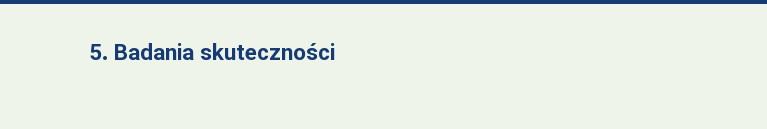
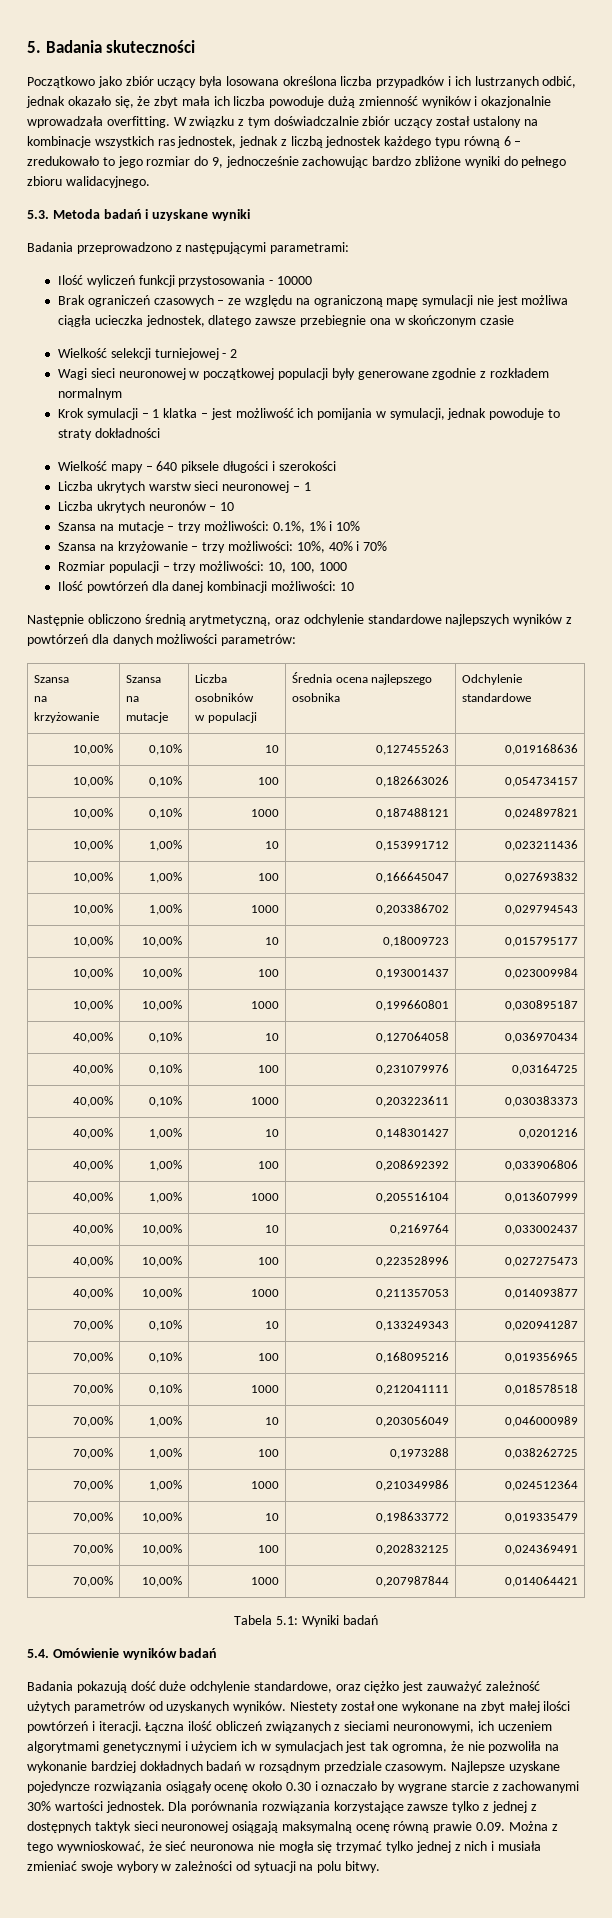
(336, 51) none -> [27,76,577,88] [26,96,552,108] [27,116,538,128] [27,136,522,148] [27,156,567,168] [27,176,150,188] [27,209,250,221] [27,242,350,254] [58,275,312,287] [58,295,569,307] [58,315,515,327] [58,348,238,360] [58,368,549,380] [58,388,123,400] [58,408,560,420] [58,428,160,440] [58,461,336,473] [58,481,311,493] [58,501,235,513] [58,521,361,533] [58,541,388,553] [58,561,347,573] [58,581,354,593] [27,614,573,626] [27,634,297,646] [34,675,70,683] [34,696,48,702] [34,712,100,723] [126,675,162,683] [126,696,140,702] [126,712,169,723] [195,674,228,683] [195,693,255,702] [195,712,257,723] [292,672,432,685] [292,693,341,702] [462,674,523,685] [462,693,532,702] [72,744,113,755] [148,744,182,755] [264,745,279,753] [375,744,449,755] [504,744,578,755] [72,776,113,787] [148,776,182,787] [257,777,279,785] [375,776,449,787] [504,777,578,787] [72,808,113,819] [148,808,182,819] [250,809,279,817] [375,808,449,819] [504,808,578,819] [72,840,113,851] [148,840,182,851] [264,841,279,849] [375,841,449,851] [504,840,578,851] [72,872,113,883] [148,872,182,883] [257,873,279,881] [375,872,449,883] [504,872,578,883] [72,904,113,915] [148,904,182,915] [250,905,279,913] [375,904,449,915] [504,905,578,915] [72,936,113,947] [141,936,182,947] [264,937,279,945] [382,936,449,947] [504,937,578,947] [72,968,113,979] [141,968,182,979] [257,969,279,977] [375,969,449,979] [504,968,578,979] [72,1000,113,1011] [141,1000,182,1011] [250,1001,279,1009] [375,1000,449,1011] [504,1000,578,1011] [72,1032,113,1043] [148,1032,182,1043] [264,1033,279,1041] [375,1032,449,1043] [504,1032,578,1043] [72,1064,113,1075] [148,1064,182,1075] [257,1065,279,1073] [375,1064,449,1075] [511,1064,578,1075] [72,1096,113,1107] [148,1096,182,1107] [250,1097,279,1105] [375,1096,449,1107] [504,1096,578,1107] [72,1128,113,1139] [148,1128,182,1139] [264,1129,279,1137] [375,1128,449,1139] [518,1128,578,1139] [72,1160,113,1171] [148,1160,182,1171] [257,1161,279,1169] [375,1160,449,1171] [504,1160,578,1171] [72,1192,113,1203] [148,1192,182,1203] [250,1193,279,1201] [375,1192,449,1203] [504,1192,578,1203] [72,1224,113,1235] [141,1224,182,1235] [264,1225,279,1233] [389,1224,449,1235] [504,1225,578,1235] [72,1256,113,1267] [141,1256,182,1267] [257,1257,279,1265] [375,1256,449,1267] [504,1257,578,1267] [72,1288,113,1299] [141,1288,182,1299] [250,1289,279,1297] [375,1289,449,1299] [504,1288,578,1299] [72,1320,113,1331] [148,1320,182,1331] [264,1321,279,1329] [375,1321,449,1331] [504,1320,578,1331] [72,1352,113,1363] [148,1352,182,1363] [257,1353,279,1361] [375,1352,449,1363] [504,1352,578,1363] [72,1384,113,1395] [148,1384,182,1395] [250,1385,279,1393] [375,1385,449,1395] [504,1384,578,1395] [72,1416,113,1427] [148,1416,182,1427] [264,1417,279,1425] [375,1416,449,1427] [504,1416,578,1427] [72,1448,113,1459] [148,1448,182,1459] [257,1449,279,1457] [389,1448,449,1459] [504,1448,578,1459] [72,1480,113,1491] [148,1480,182,1491] [250,1481,279,1489] [375,1480,449,1491] [504,1480,578,1491] [72,1512,113,1523] [141,1512,182,1523] [264,1513,279,1521] [375,1512,449,1523] [504,1513,578,1523] [72,1544,113,1555] [141,1544,182,1555] [257,1545,279,1553] [375,1544,449,1555] [504,1544,578,1555] [72,1576,113,1587] [141,1576,182,1587] [250,1577,279,1585] [375,1576,449,1587] [504,1576,578,1587] [234,1615,378,1627] [27,1648,218,1660] [27,1681,540,1693] [27,1701,571,1713] [27,1721,552,1733] [27,1741,560,1753] [27,1761,561,1773] [27,1781,580,1793] [27,1801,537,1813] [27,1821,558,1833] [27,1841,541,1853] [27,1861,381,1873] // Początkowo jako zbiór uczący była losowana określona liczba przypadków i ich lustrzanych odbić, jednak okazało się, że zbyt mała ich liczba powoduje dużą zmienność wyników i okazjonalnie wprowadzała overfitting. W związku z tym doświadczalnie zbiór uczący został ustalony na kombinacje wszystkich ras jednostek, jednak z liczbą jednostek każdego typu równą 6 – zredukowało to jego rozmiar do 9, jednocześnie zachowując bardzo zbliżone wyniki do pełnego zbioru walidacyjnego. // 5.3. Metoda badań i uzyskane wyniki // Badania przeprowadzono z następującymi parametrami: // Ilość wyliczeń funkcji przystosowania - 10000 // Brak ograniczeń czasowych – ze względu na ograniczoną mapę symulacji nie jest możliwa ciągła ucieczka jednostek, dlatego zawsze przebiegnie ona w skończonym czasie // Wielkość selekcji turniejowej - 2 // Wagi sieci neuronowej w początkowej populacji były generowane zgodnie z rozkładem normalnym // Krok symulacji – 1 klatka – jest możliwość ich pomijania w symulacji, jednak powoduje to straty dokładności // Wielkość mapy – 640 piksele długości i szerokości // Liczba ukrytych warstw sieci neuronowej – 1 // Liczba ukrytych neuronów – 10 // Szansa na mutacje – trzy możliwości: 0.1%, 1% i 10% // Szansa na krzyżowanie – trzy możliwości: 10%, 40% i 70% // Rozmiar populacji – trzy możliwości: 10, 100, 1000 // Ilość powtórzeń dla danej kombinacji możliwości: 10 // Następnie obliczono średnią arytmetyczną, oraz odchylenie standardowe najlepszych wyników z powtórzeń dla danych możliwości parametrów: // Szansa // na krzyżowanie | Szansa // na mutacje | Liczba osobników // w populacji | Średnia ocena najlepszego osobnika | Odchylenie standardowe // 10,00% | 0,10% | 10 | 0,127455263 | 0,019168636 // 10,00% | 0,10% | 100 | 0,182663026 | 0,054734157 // 10,00% | 0,10% | 1000 | 0,187488121 | 0,024897821 // 10,00% | 1,00% | 10 | 0,153991712 | 0,023211436 // 10,00% | 1,00% | 100 | 0,166645047 | 0,027693832 // 10,00% | 1,00% | 1000 | 0,203386702 | 0,029794543 // 10,00% | 10,00% | 10 | 0,18009723 | 0,015795177 // 10,00% | 10,00% | 100 | 0,193001437 | 0,023009984 // 10,00% | 10,00% | 1000 | 0,199660801 | 0,030895187 // 40,00% | 0,10% | 10 | 0,127064058 | 0,036970434 // 40,00% | 0,10% | 100 | 0,231079976 | 0,03164725 // 40,00% | 0,10% | 1000 | 0,203223611 | 0,030383373 // 40,00% | 1,00% | 10 | 0,148301427 | 0,0201216 // 40,00% | 1,00% | 100 | 0,208692392 | 0,033906806 // 40,00% | 1,00% | 1000 | 0,205516104 | 0,013607999 // 40,00% | 10,00% | 10 | 0,2169764 | 0,033002437 // 40,00% | 10,00% | 100 | 0,223528996 | 0,027275473 // 40,00% | 10,00% | 1000 | 0,211357053 | 0,014093877 // 70,00% | 0,10% | 10 | 0,133249343 | 0,020941287 // 70,00% | 0,10% | 100 | 0,168095216 | 0,019356965 // 70,00% | 0,10% | 1000 | 0,212041111 | 0,018578518 // 70,00% | 1,00% | 10 | 0,203056049 | 0,046000989 // 70,00% | 1,00% | 100 | 0,1973288 | 0,038262725 // 70,00% | 1,00% | 1000 | 0,210349986 | 0,024512364 // 70,00% | 10,00% | 10 | 0,198633772 | 0,019335479 // 70,00% | 10,00% | 100 | 0,202832125 | 0,024369491 // 70,00% | 10,00% | 1000 | 0,207987844 | 0,014064421 // Tabela 5.1: Wyniki badań // 5.4. Omówienie wyników badań // Badania pokazują dość duże odchylenie standardowe, oraz ciężko jest zauważyć zależność użytych parametrów od uzyskanych wyników. Niestety został one wykonane na zbyt małej ilości powtórzeń i iteracji. Łączna ilość obliczeń związanych z sieciami neuronowymi, ich uczeniem algorytmami genetycznymi i użyciem ich w symulacjach jest tak ogromna, że nie pozwoliła na wykonanie bardziej dokładnych badań w rozsądnym przedziale czasowym. Najlepsze uzyskane pojedyncze rozwiązania osiągały ocenę około 0.30 i oznaczało by wygrane starcie z zachowanymi 30% wartości jednostek. Dla porównania rozwiązania korzystające zawsze tylko z jednej z dostępnych taktyk sieci neuronowej osiągają maksymalną ocenę równą prawie 0.09. Można z tego wywnioskować, że sieć neuronowa nie mogła się trzymać tylko jednej z nich i musiała zmieniać swoje wybory w zależności od sytuacji na polu bitwy.

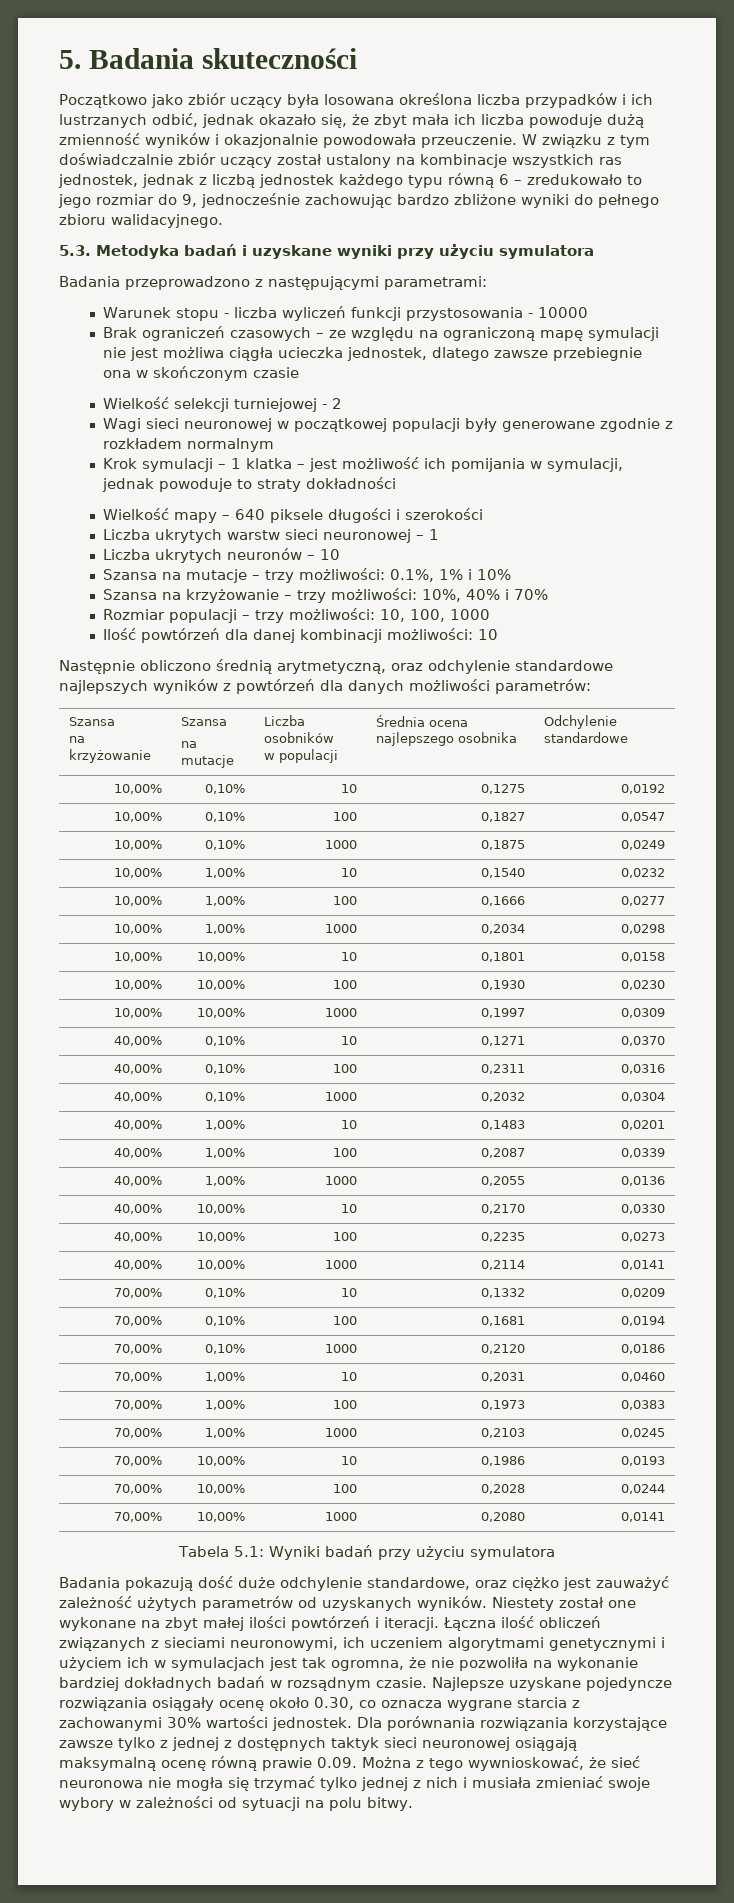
[27,116,170,128] wprowadzała overfitting. -> [323,134,517,148] powodowała przeuczenie.
[52,209,100,219] Metoda -> [96,245,179,259] Metodyka
(250, 215) none -> [397,244,594,259] przy użyciu symulatora
[58,275,84,285] Ilość -> [103,307,278,321] Warunek stopu - liczba
[375,744,449,755] [504,744,578,755] 0,127455263 | 0,019168636 -> [480,784,525,794] [620,784,665,794] 0,1275 | 0,0192
[375,776,449,787] [504,777,578,787] 0,182663026 | 0,054734157 -> [480,812,525,822] [620,812,665,822] 0,1827 | 0,0547
[375,808,449,819] [504,808,578,819] 0,187488121 | 0,024897821 -> [480,840,525,850] [620,840,665,850] 0,1875 | 0,0249
[375,841,449,851] [504,840,578,851] 0,153991712 | 0,023211436 -> [480,868,525,878] [620,868,665,878] 0,1540 | 0,0232
[375,872,449,883] [504,872,578,883] 0,166645047 | 0,027693832 -> [480,896,525,906] [620,896,665,906] 0,1666 | 0,0277
[375,904,449,915] [504,905,578,915] 0,203386702 | 0,029794543 -> [480,924,525,934] [620,924,665,934] 0,2034 | 0,0298
[382,936,449,947] [504,937,578,947] 0,18009723 | 0,015795177 -> [480,952,525,962] [620,952,665,962] 0,1801 | 0,0158
[375,969,449,979] [504,968,578,979] 0,193001437 | 0,023009984 -> [480,980,525,990] [620,980,665,990] 0,1930 | 0,0230
[375,1000,449,1011] [504,1000,578,1011] 0,199660801 | 0,030895187 -> [480,1008,525,1018] [620,1008,665,1018] 0,1997 | 0,0309
[375,1032,449,1043] [504,1032,578,1043] 0,127064058 | 0,036970434 -> [480,1036,525,1046] [620,1036,665,1046] 0,1271 | 0,0370
[375,1064,449,1075] [511,1064,578,1075] 0,231079976 | 0,03164725 -> [480,1064,525,1074] [620,1064,665,1074] 0,2311 | 0,0316
[375,1096,449,1107] [504,1096,578,1107] 0,203223611 | 0,030383373 -> [480,1092,525,1102] [620,1092,665,1102] 0,2032 | 0,0304
[375,1128,449,1139] [518,1128,578,1139] 0,148301427 | 0,0201216 -> [480,1120,525,1130] [620,1120,665,1130] 0,1483 | 0,0201
[375,1160,449,1171] [504,1160,578,1171] 0,208692392 | 0,033906806 -> [480,1148,525,1158] [620,1148,665,1158] 0,2087 | 0,0339
[375,1192,449,1203] [504,1192,578,1203] 0,205516104 | 0,013607999 -> [480,1176,525,1186] [620,1176,665,1186] 0,2055 | 0,0136
[389,1224,449,1235] [504,1225,578,1235] 0,2169764 | 0,033002437 -> [480,1204,525,1214] [620,1204,665,1214] 0,2170 | 0,0330
[375,1256,449,1267] [504,1257,578,1267] 0,223528996 | 0,027275473 -> [480,1232,525,1242] [620,1232,665,1242] 0,2235 | 0,0273
[375,1289,449,1299] [504,1288,578,1299] 0,211357053 | 0,014093877 -> [480,1260,525,1270] [620,1260,665,1270] 0,2114 | 0,0141
[375,1321,449,1331] [504,1320,578,1331] 0,133249343 | 0,020941287 -> [480,1288,525,1298] [620,1288,665,1298] 0,1332 | 0,0209
[375,1352,449,1363] [504,1352,578,1363] 0,168095216 | 0,019356965 -> [480,1316,525,1326] [620,1316,665,1326] 0,1681 | 0,0194
[375,1385,449,1395] [504,1384,578,1395] 0,212041111 | 0,018578518 -> [480,1344,525,1354] [620,1344,665,1354] 0,2120 | 0,0186
[375,1416,449,1427] [504,1416,578,1427] 0,203056049 | 0,046000989 -> [480,1372,525,1382] [620,1372,665,1382] 0,2031 | 0,0460
[389,1448,449,1459] [504,1448,578,1459] 0,1973288 | 0,038262725 -> [480,1400,525,1410] [620,1400,665,1410] 0,1973 | 0,0383
[375,1480,449,1491] [504,1480,578,1491] 0,210349986 | 0,024512364 -> [480,1428,525,1438] [620,1428,665,1438] 0,2103 | 0,0245
[375,1512,449,1523] [504,1513,578,1523] 0,198633772 | 0,019335479 -> [480,1456,525,1466] [620,1456,665,1466] 0,1986 | 0,0193
[375,1544,449,1555] [504,1544,578,1555] 0,202832125 | 0,024369491 -> [480,1484,525,1494] [620,1484,665,1494] 0,2028 | 0,0244
[375,1576,449,1587] [504,1576,578,1587] 0,207987844 | 0,014064421 -> [480,1512,525,1522] [620,1512,665,1522] 0,2080 | 0,0141
[27,1648,218,1660] // 5.4. Omówienie wyników badań -> [377,1546,555,1560] przy użyciu symulatora
[323,1761,448,1773] przedziale czasowym. -> [376,1677,427,1688] czasie.
[285,1781,489,1793] 0.30 i oznaczało by wygrane starcie -> [314,1697,567,1711] 0.30, co oznacza wygrane starcia

